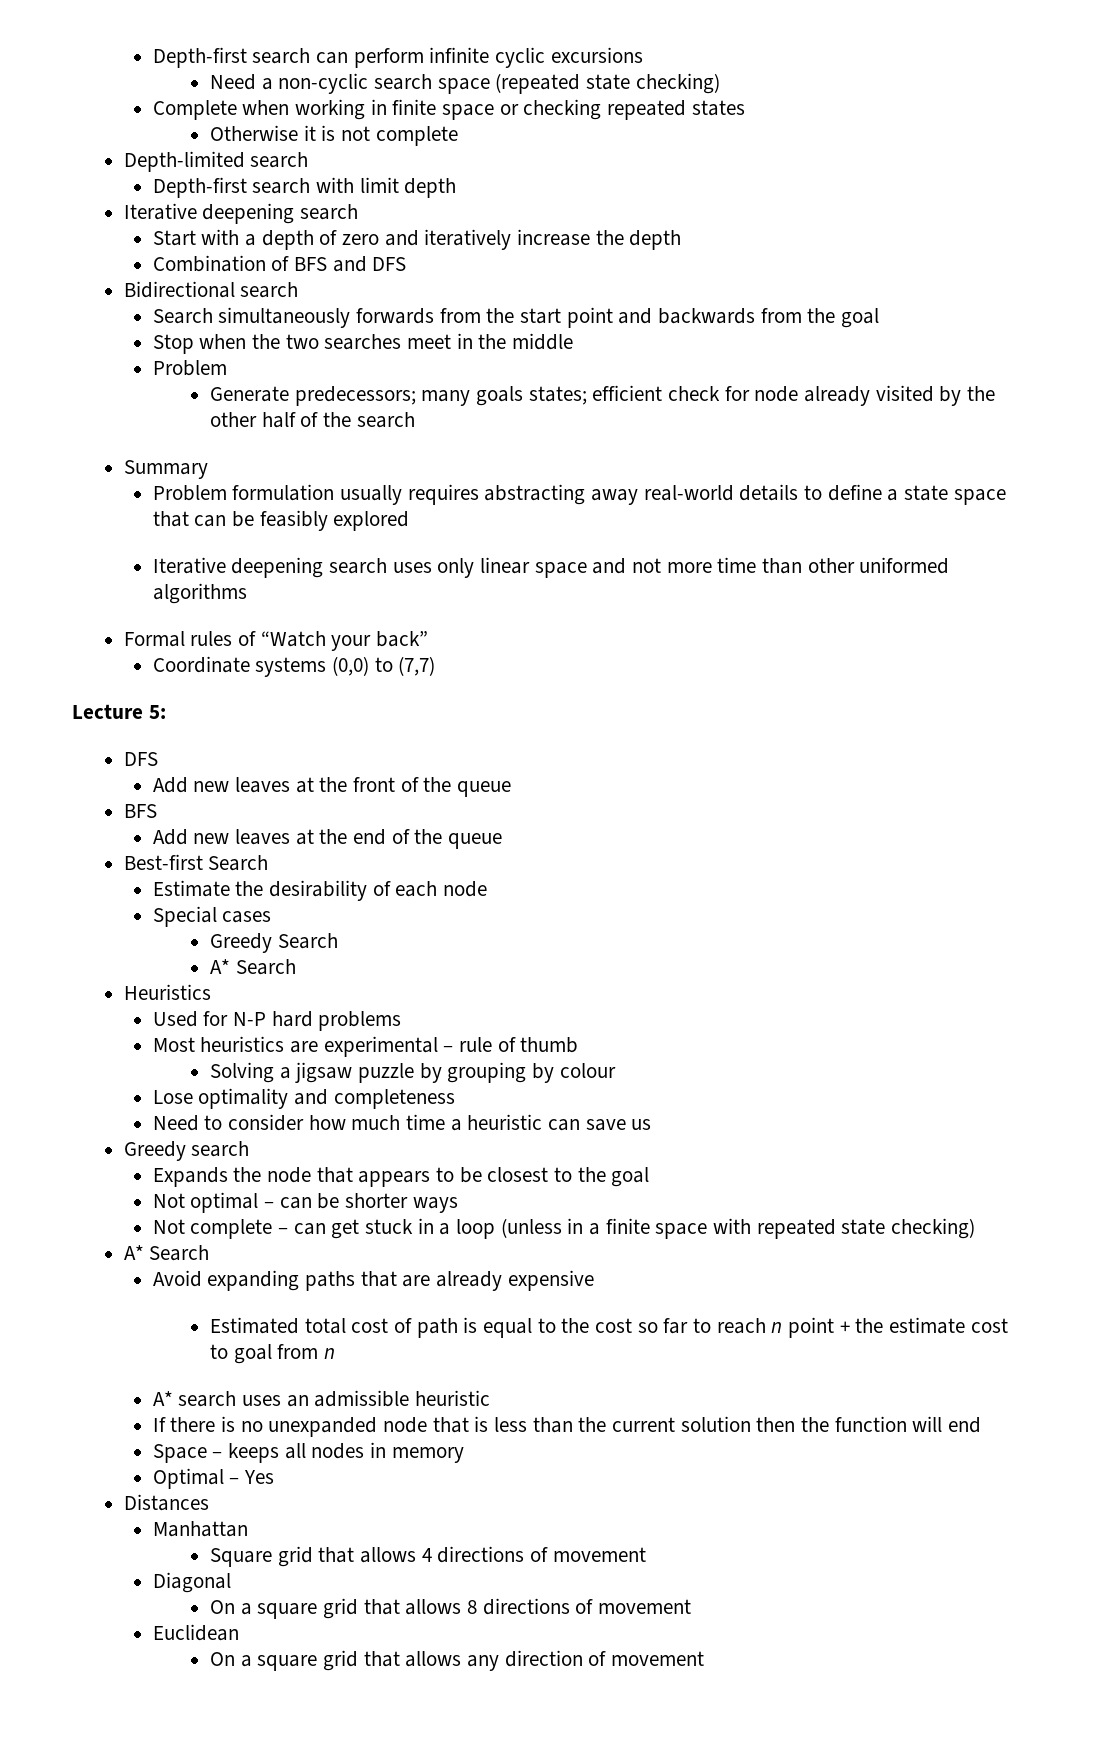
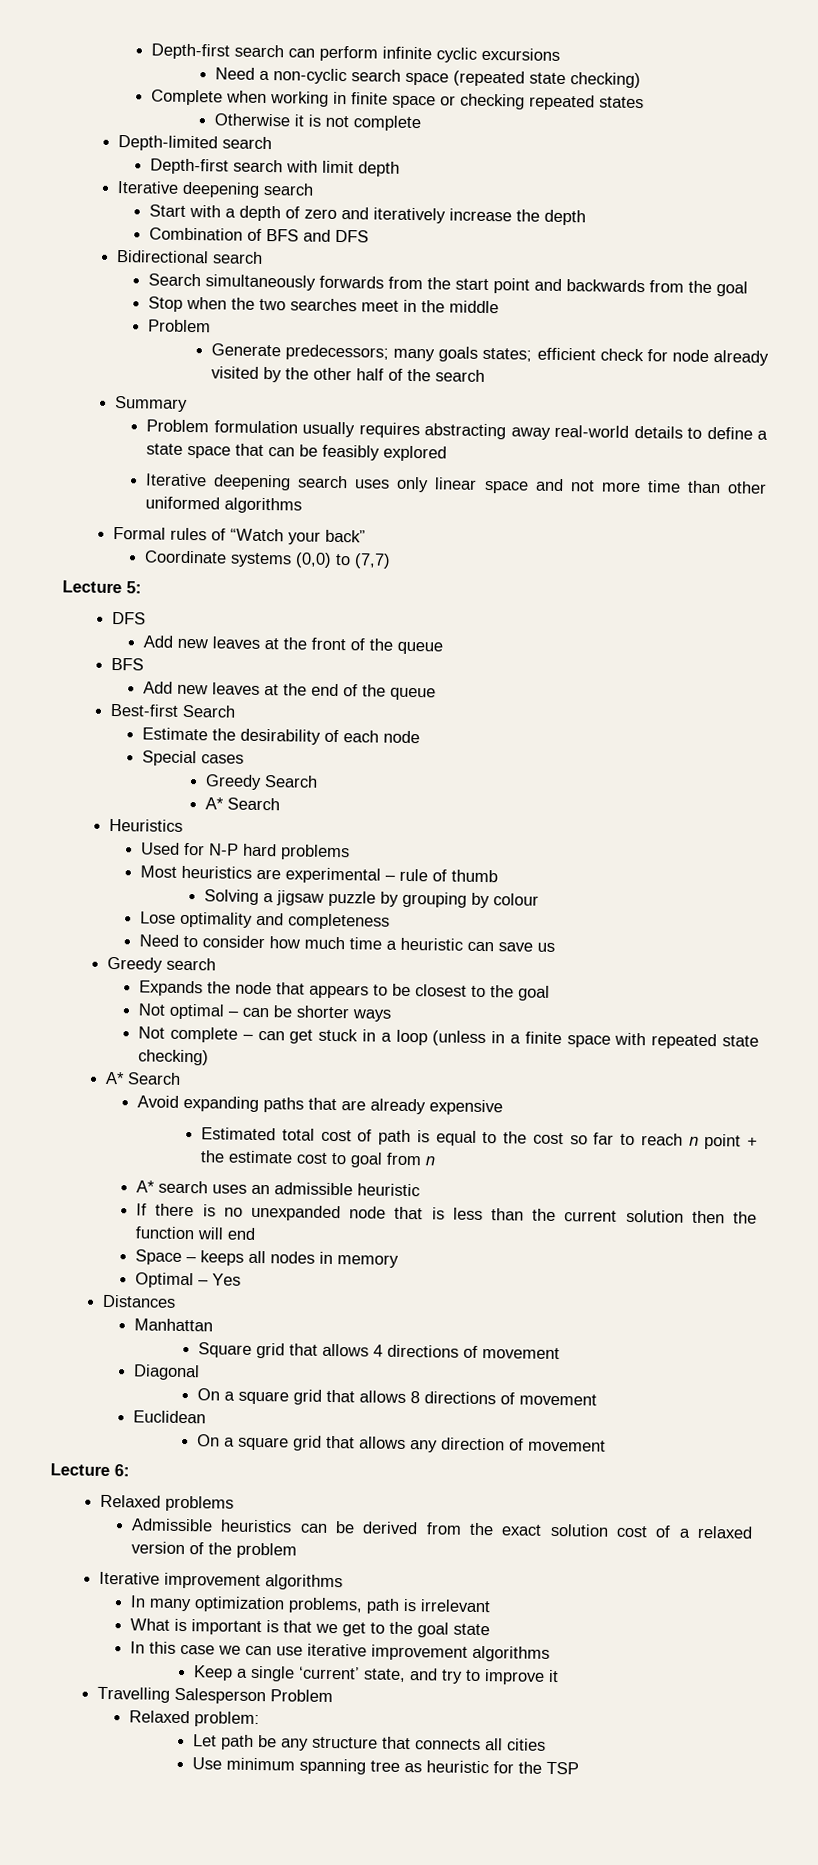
(704, 1658) none -> [50,1463,130,1477] [100,1494,235,1512] [131,1518,753,1539] [131,1541,298,1559] [99,1571,344,1591] [130,1595,492,1614] [130,1618,491,1638] [130,1641,551,1662] [193,1665,560,1685] [97,1686,334,1705] [129,1710,261,1728] [193,1734,547,1751] [192,1757,580,1775] // Lecture 6: // Relaxed problems // Admissible heuristics can be derived from the exact solution cost of a relaxed version of the problem // Iterative improvement algorithms // In many optimization problems, path is irrelevant // What is important is that we get to the goal state // In this case we can use iterative improvement algorithms // Keep a single ‘current’ state, and try to improve it // Travelling Salesperson Problem // Relaxed problem: // Let path be any structure that connects all cities // Use minimum spanning tree as heuristic for the TSP

